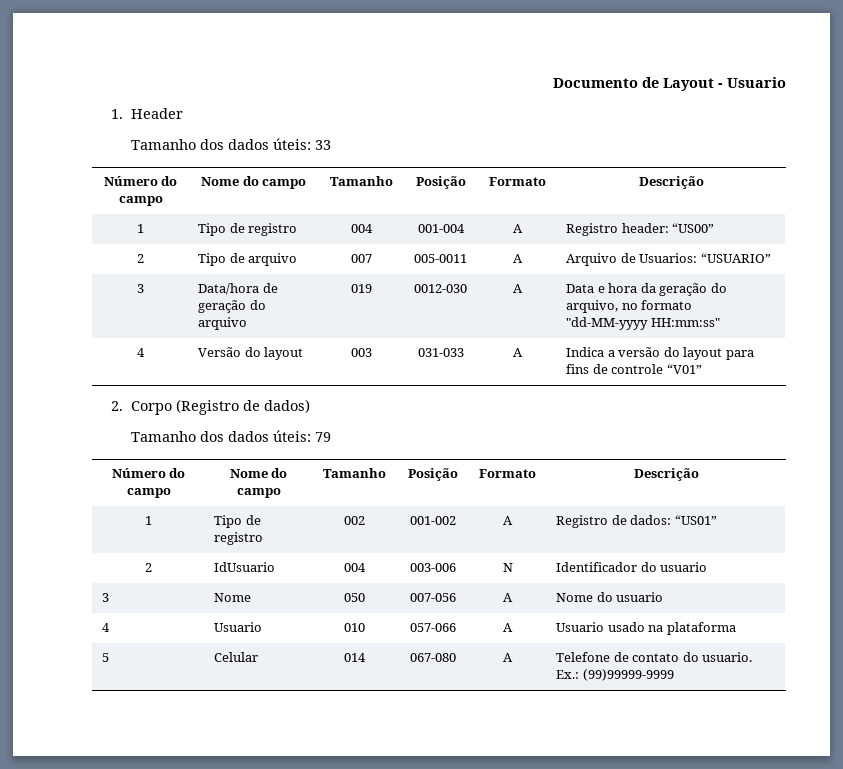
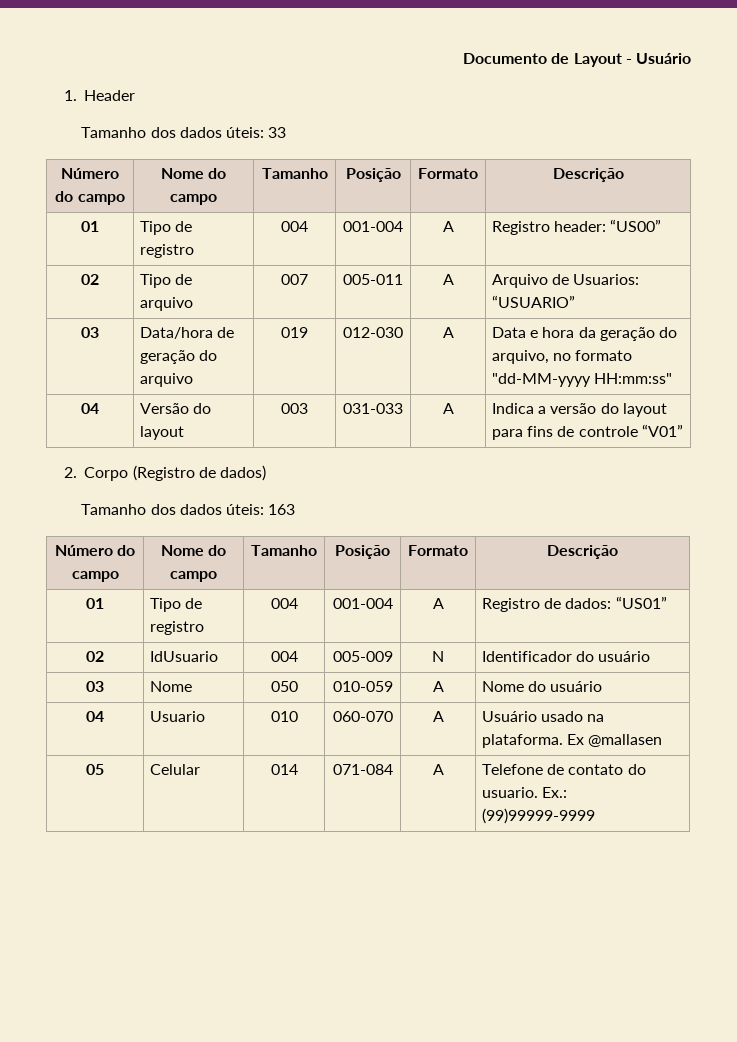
[727,77,786,88] Usuario -> [635,53,691,64] Usuário
[137,224,144,233] 1 -> [81,221,99,232] 01
[137,254,144,263] 2 -> [81,274,99,285] 02
[414,254,467,263] 005-0011 -> [343,274,403,285] 005-011
[137,284,144,293] 3 -> [81,327,99,338] 03
[414,284,467,293] 0012-030 -> [343,327,403,338] 012-030
[137,348,145,357] 4 -> [81,403,99,414] 04
[314,432,331,442] 79 -> [268,504,296,515] 163
[145,516,152,525] [214,515,261,528] [214,532,264,545] [344,516,365,525] [409,516,456,525] 1 | Tipo de registro | 002 | 001-002 -> [86,598,104,609] [150,598,203,612] [150,621,205,635] [270,598,298,609] [332,598,393,609] 01 | Tipo de registro | 004 | 001-004
[145,563,152,572] 2 -> [86,651,104,662] 02
[409,563,456,572] 003-006 -> [332,651,393,662] 005-009
[660,562,708,572] [102,593,110,602] usuario // 3 -> [598,651,651,662] [86,681,104,692] usuário // 03
[409,593,456,602] 007-056 -> [332,681,393,692] 010-059
[616,592,664,602] [102,623,111,632] usuario // 4 -> [550,681,603,692] [86,711,104,722] usuário // 04
[409,623,456,632] [503,623,513,632] [556,622,605,632] 057-066 | A | Usuario -> [332,711,393,722] [432,711,444,722] [482,711,538,722] 060-070 | A | Usuário
[666,622,736,635] [102,653,110,662] plataforma // 5 -> [482,734,663,748] [86,764,104,775] plataforma. Ex @mallasen // 05
[409,653,456,662] 067-080 -> [332,764,393,775] 071-084

